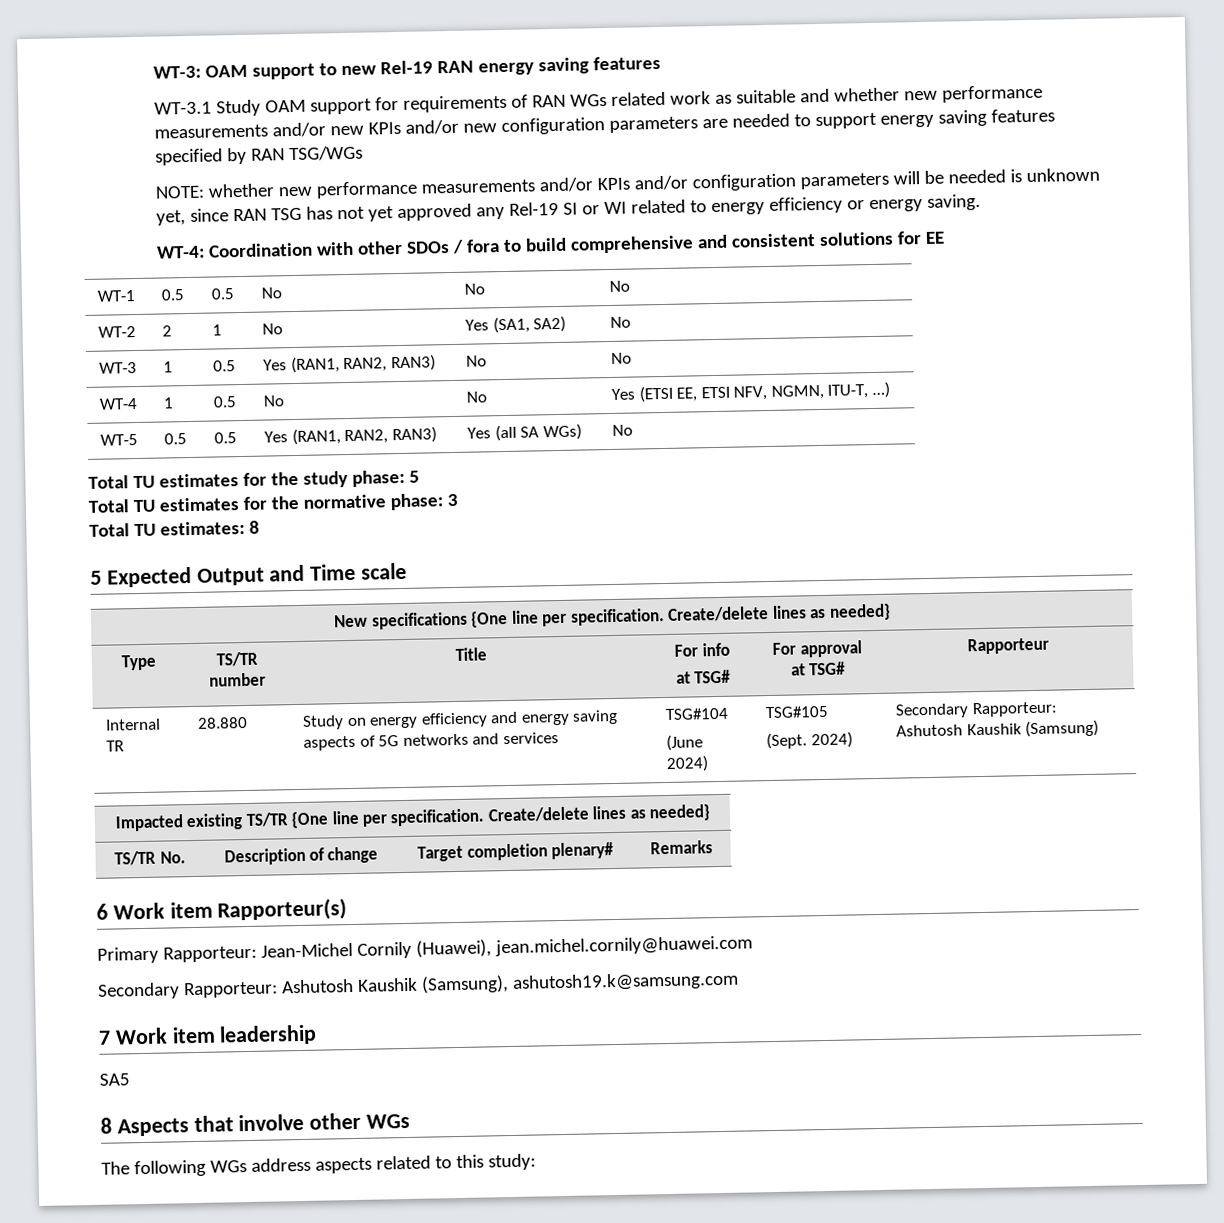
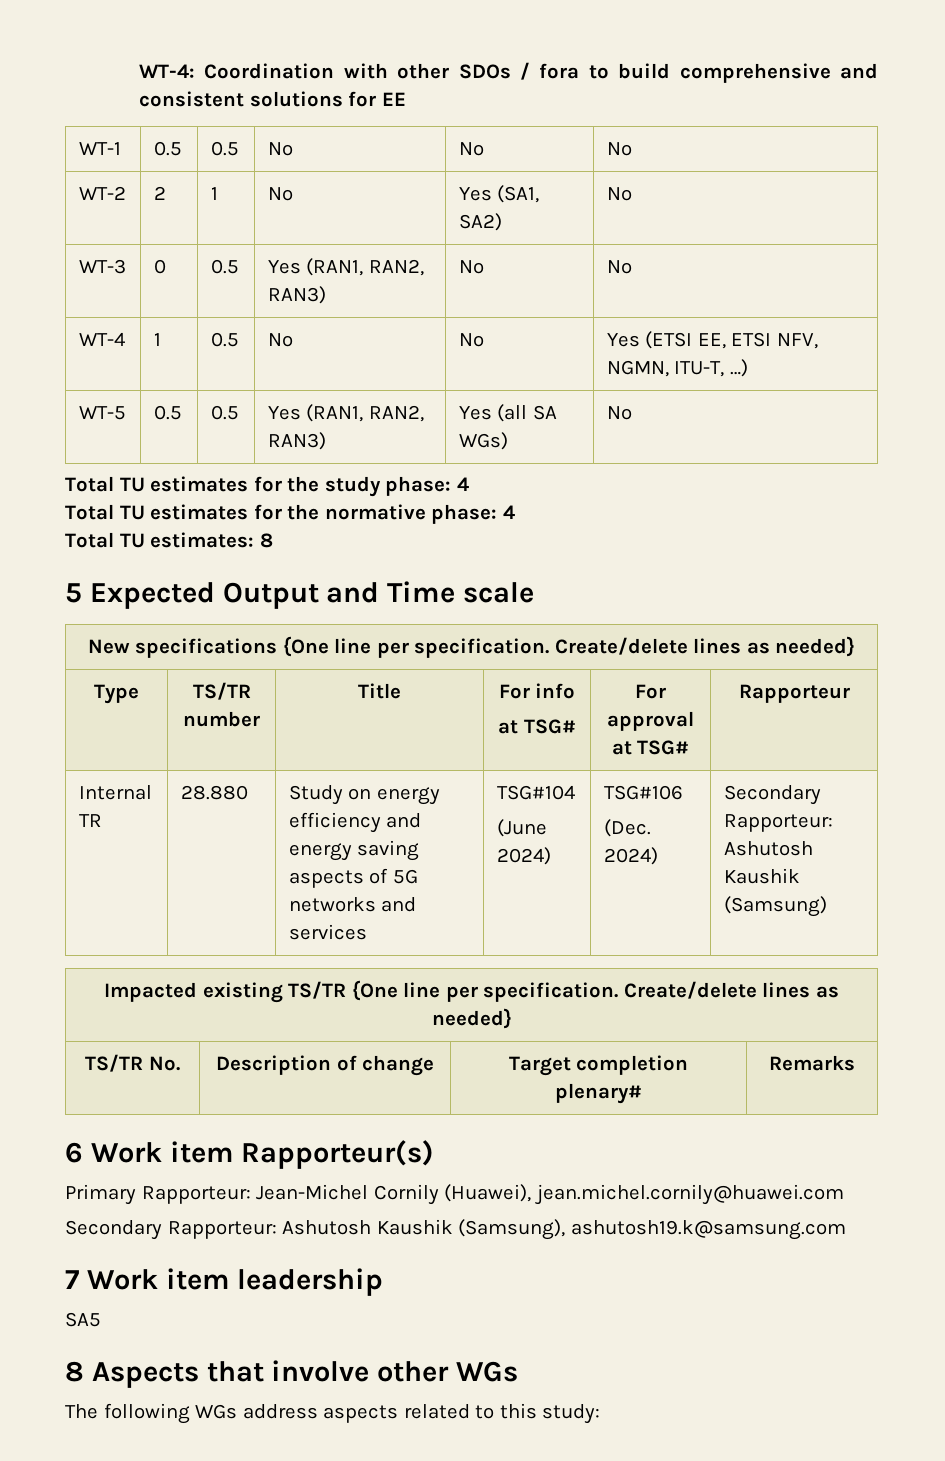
[153,55,662,80] [154,84,1044,117] [154,108,1056,139] [155,145,364,166] [155,167,1101,199] [156,193,982,226] WT-3: OAM support to new Rel-19 RAN energy saving features // WT-3.1 Study OAM support for requirements of RAN WGs related work as suitable and whether new performance measurements and/or new KPIs and/or new configuration parameters are needed to support energy saving features specified by RAN TSG/WGs // NOTE: whether new performance measurements and/or KPIs and/or configuration parameters will be needed is unknown yet, since RAN TSG has not yet approved any Rel-19 SI or WI related to energy efficiency or energy saving. // -> (139, 71) none
[163,361,174,373] 1 -> [153,259,166,274] 0
[408,470,420,483] 5 -> [456,477,469,491] 4
[446,493,458,507] 3 -> [502,505,515,519] 4
[765,705,830,719] [766,732,808,750] TSG#105 // (Sept. -> [603,785,683,800] [603,819,651,837] TSG#106 // (Dec.

